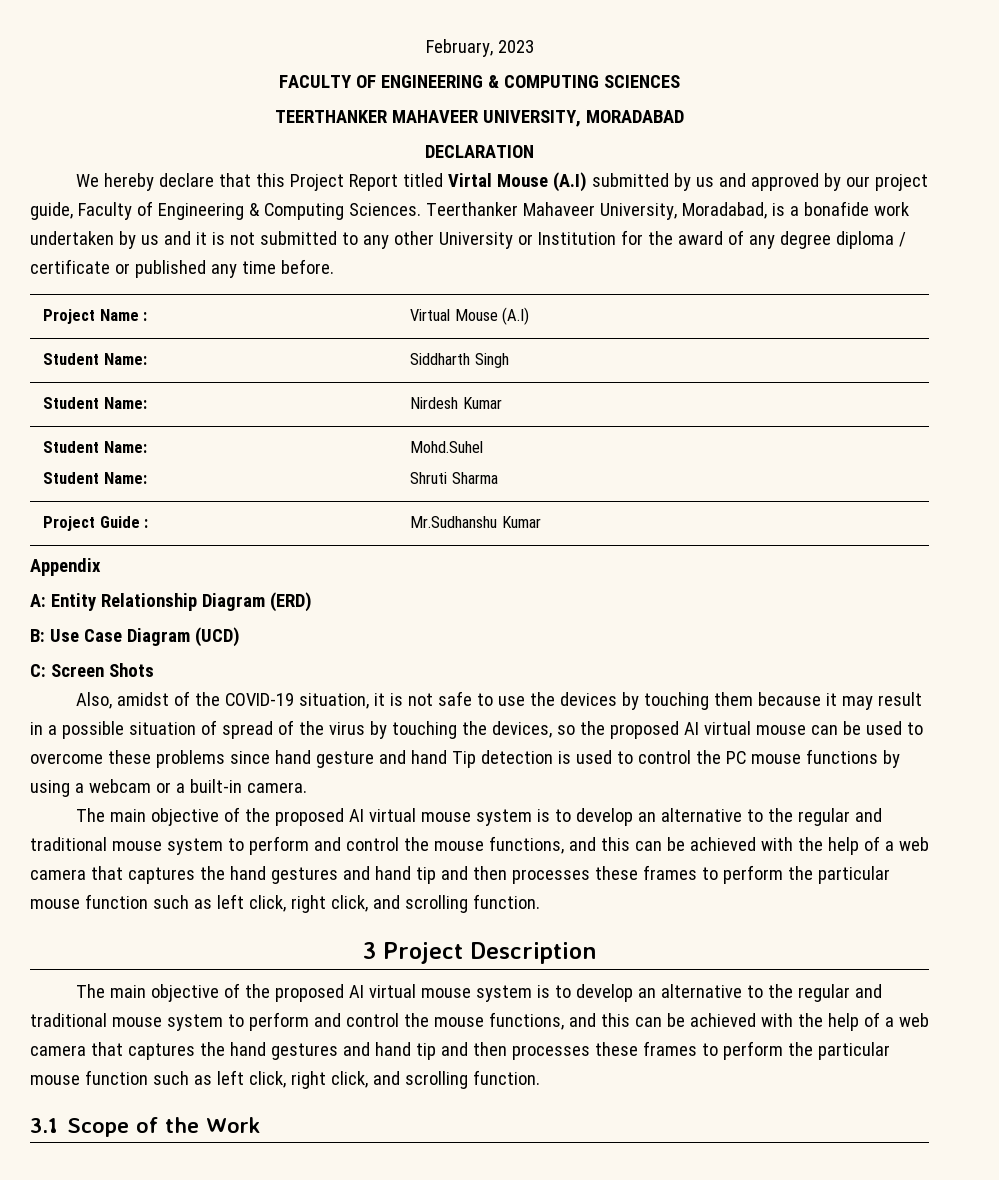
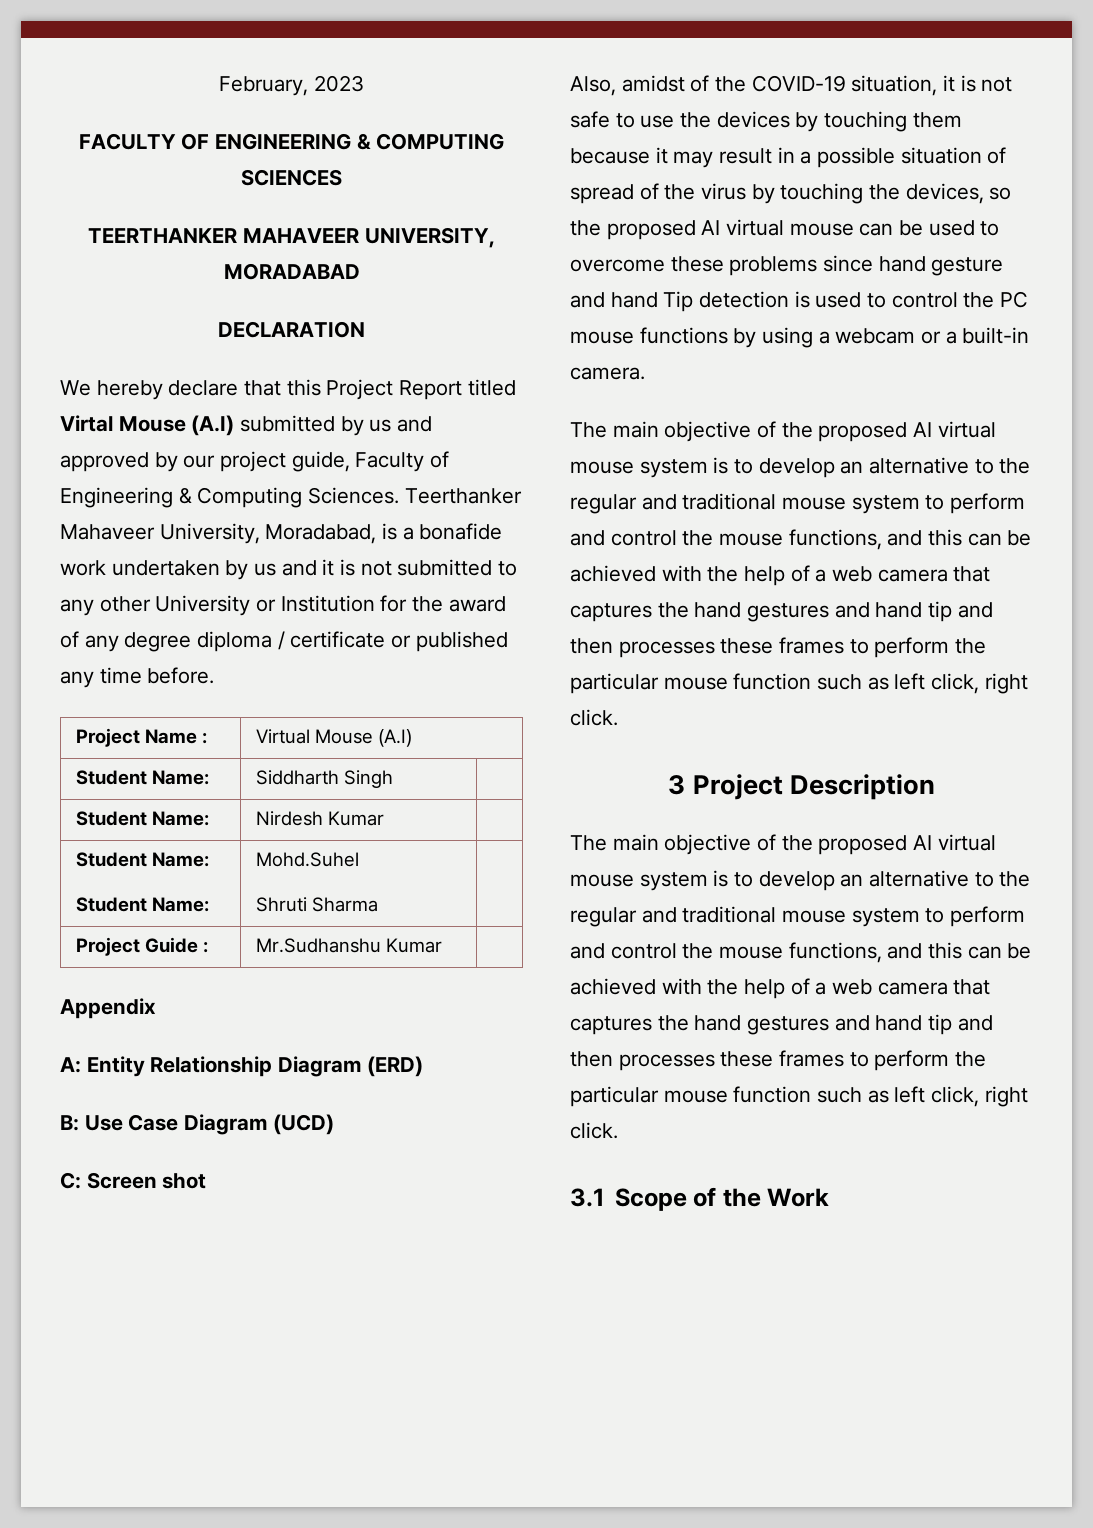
[108,663,154,677] Shots -> [162,1173,207,1189] shot
[330,894,540,913] click, and scrolling function. -> [570,709,618,726] click.
[330,1070,540,1089] click, and scrolling function. -> [570,1122,618,1139] click.

